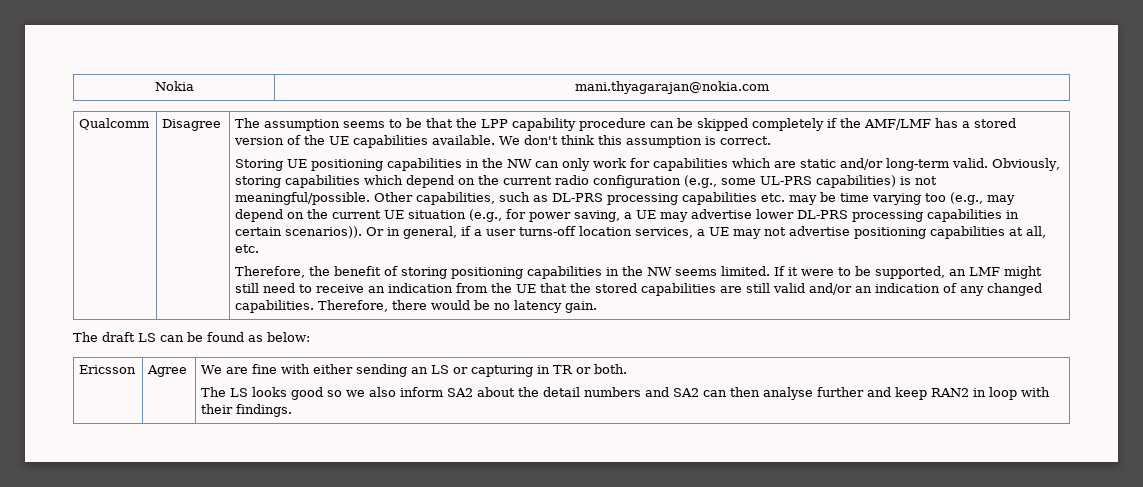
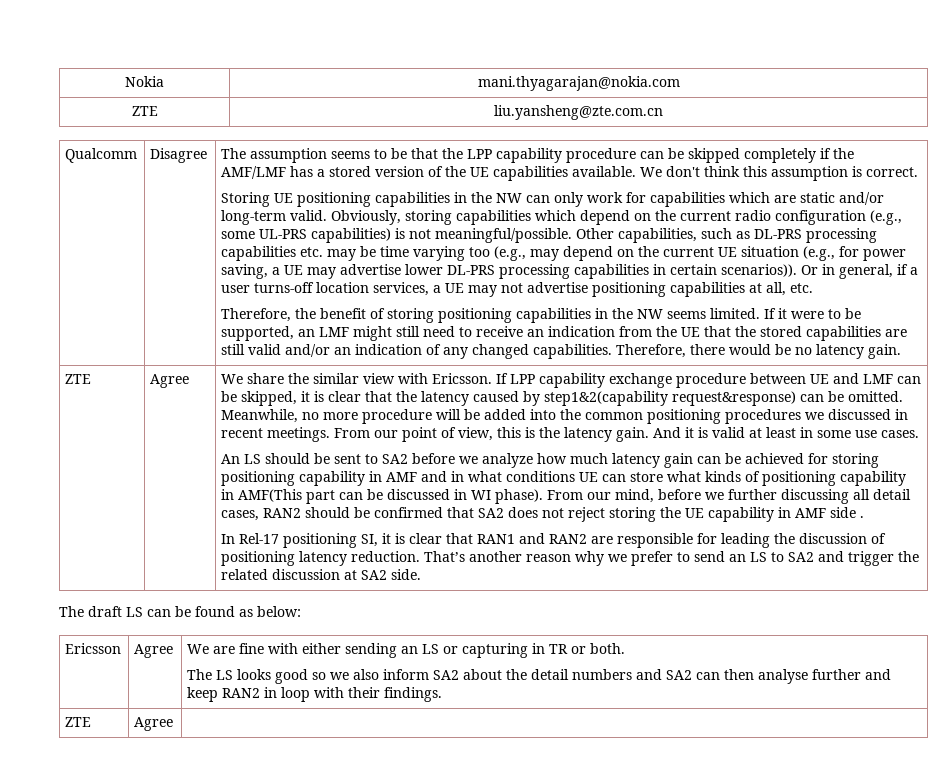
(769, 87) none -> [131,106,158,116] [494,105,663,120] // ZTE | liu.yansheng@zte.com.cn
(598, 307) none -> [65,374,92,384] [150,374,190,388] [221,373,922,388] [221,391,904,406] [221,409,909,424] [221,427,920,442] [221,453,880,468] [221,471,907,486] [221,489,912,504] [221,507,865,522] [221,533,887,548] [221,551,920,566] [221,569,422,580] // ZTE | Agree | We share the similar view with Ericsson. If LPP capability exchange procedure between UE and LMF can be skipped, it is clear that the latency caused by step1&2(capability request&response) can be omitted. Meanwhile, no more procedure will be added into the common positioning procedures we discussed in recent meetings. From our point of view, this is the latency gain. And it is valid at least in some use cases. // An LS should be sent to SA2 before we analyze how much latency gain can be achieved for storing positioning capability in AMF and in what conditions UE can store what kinds of positioning capability in AMF(This part can be discussed in WI phase). From our mind, before we further discussing all detail cases, RAN2 should be confirmed that SA2 does not reject storing the UE capability in AMF side . // In Rel-17 positioning SI, it is clear that RAN1 and RAN2 are responsible for leading the discussion of positioning latency reduction. That’s another reason why we prefer to send an LS to SA2 and trigger the related discussion at SA2 side.
(293, 410) none -> [65,717,92,727] [134,717,174,731] // ZTE | Agree |

